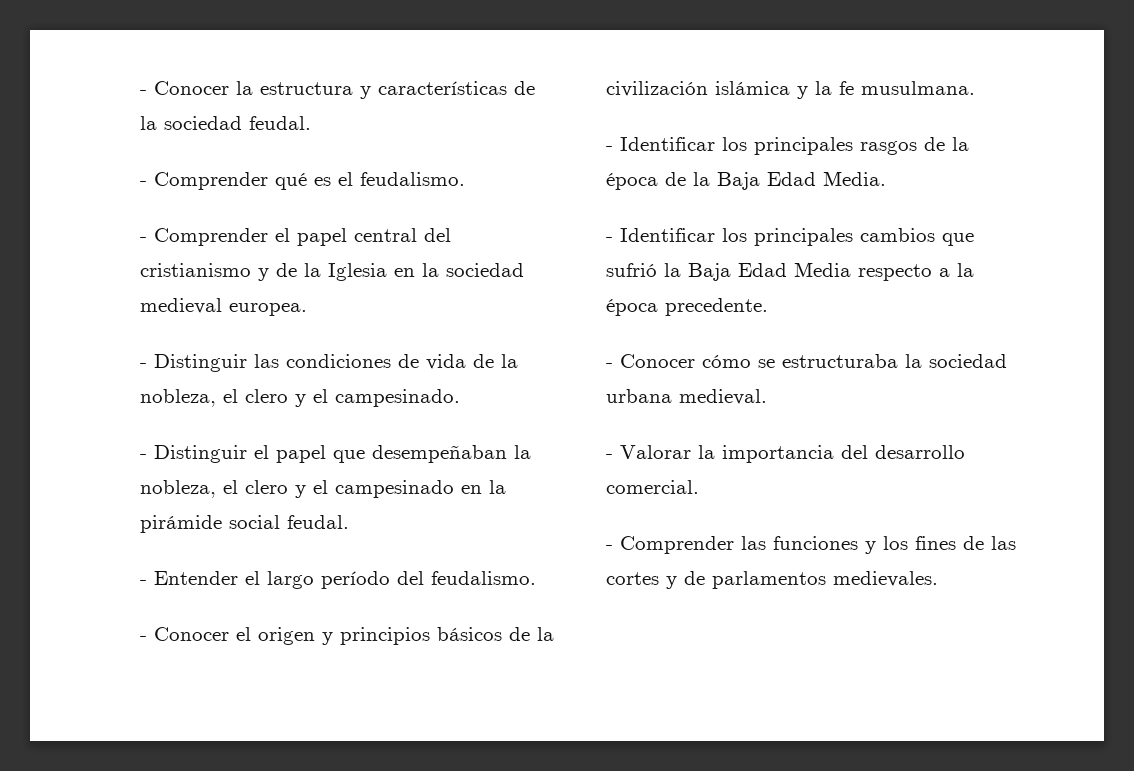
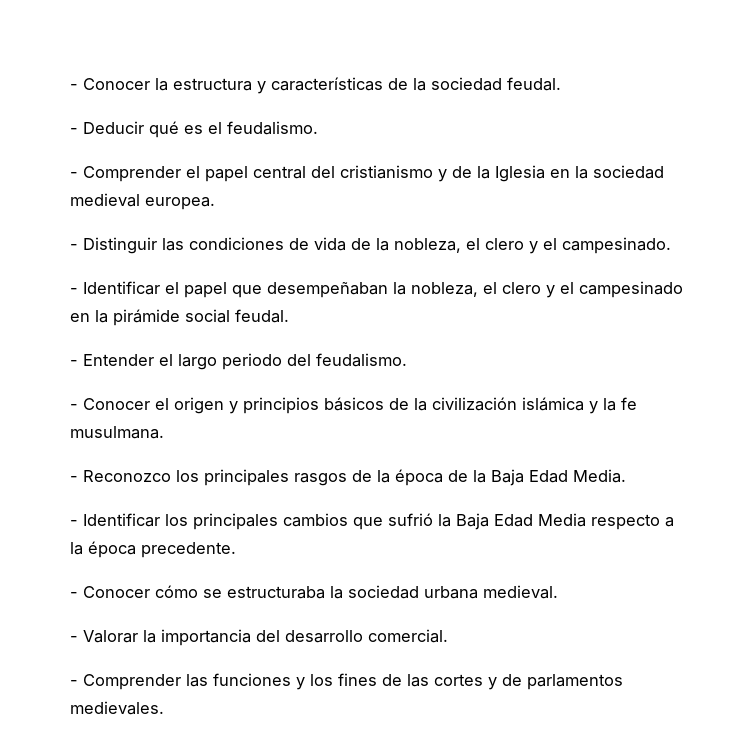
[154,172,268,190] Comprender -> [83,121,144,134] Deducir
[154,445,247,463] Distinguir -> [83,281,160,295] Identificar
[321,571,390,589] período -> [222,353,282,370] periodo
[620,137,715,151] Identificar -> [83,470,171,482] Reconozco

